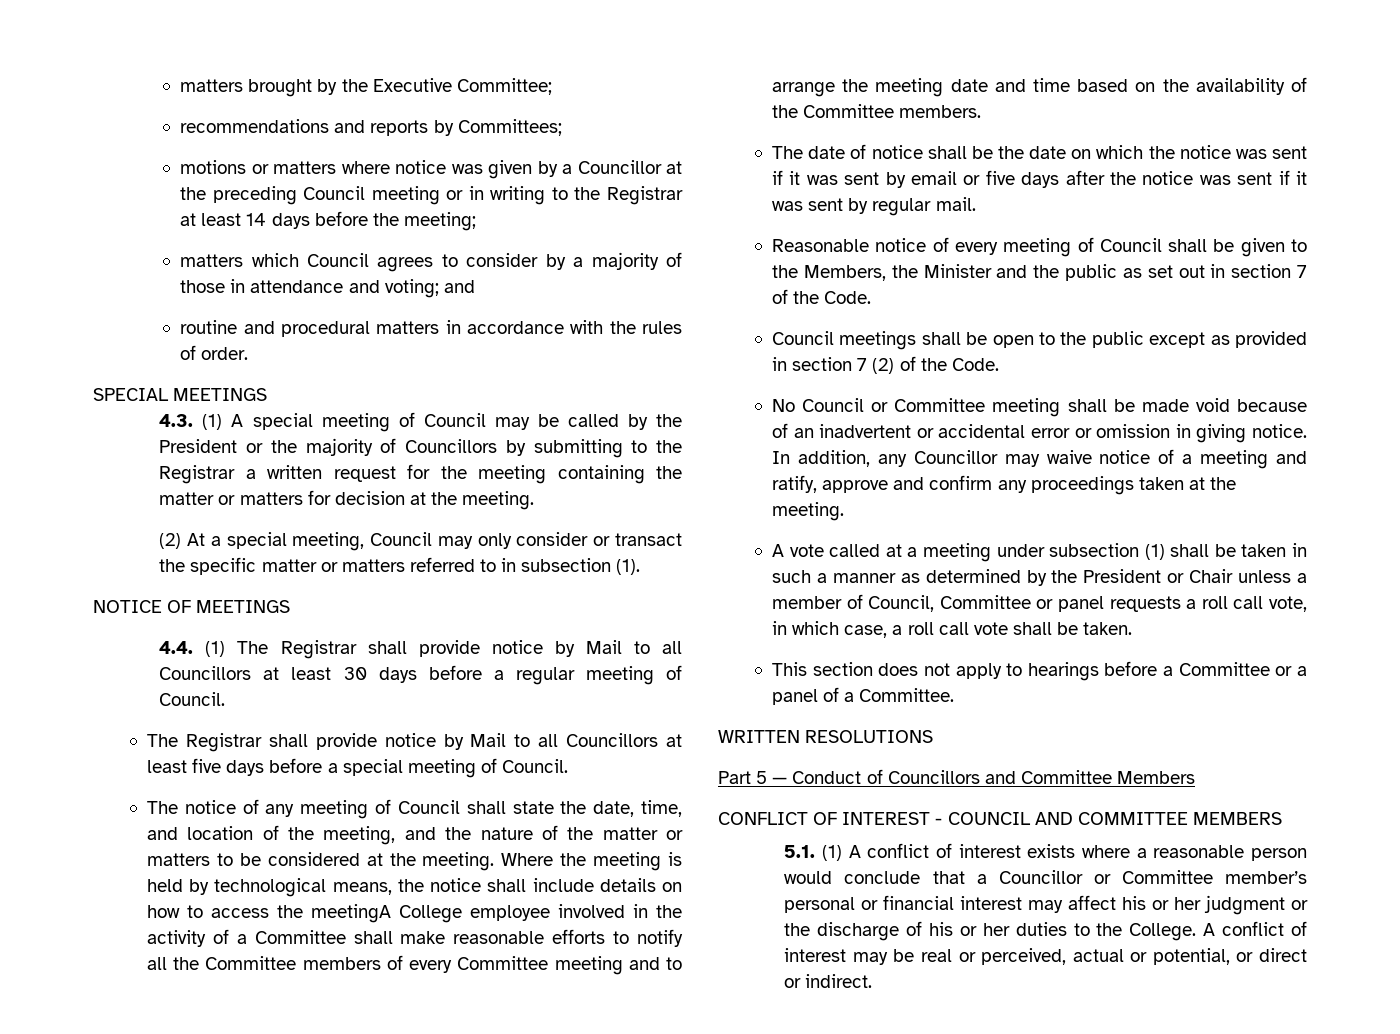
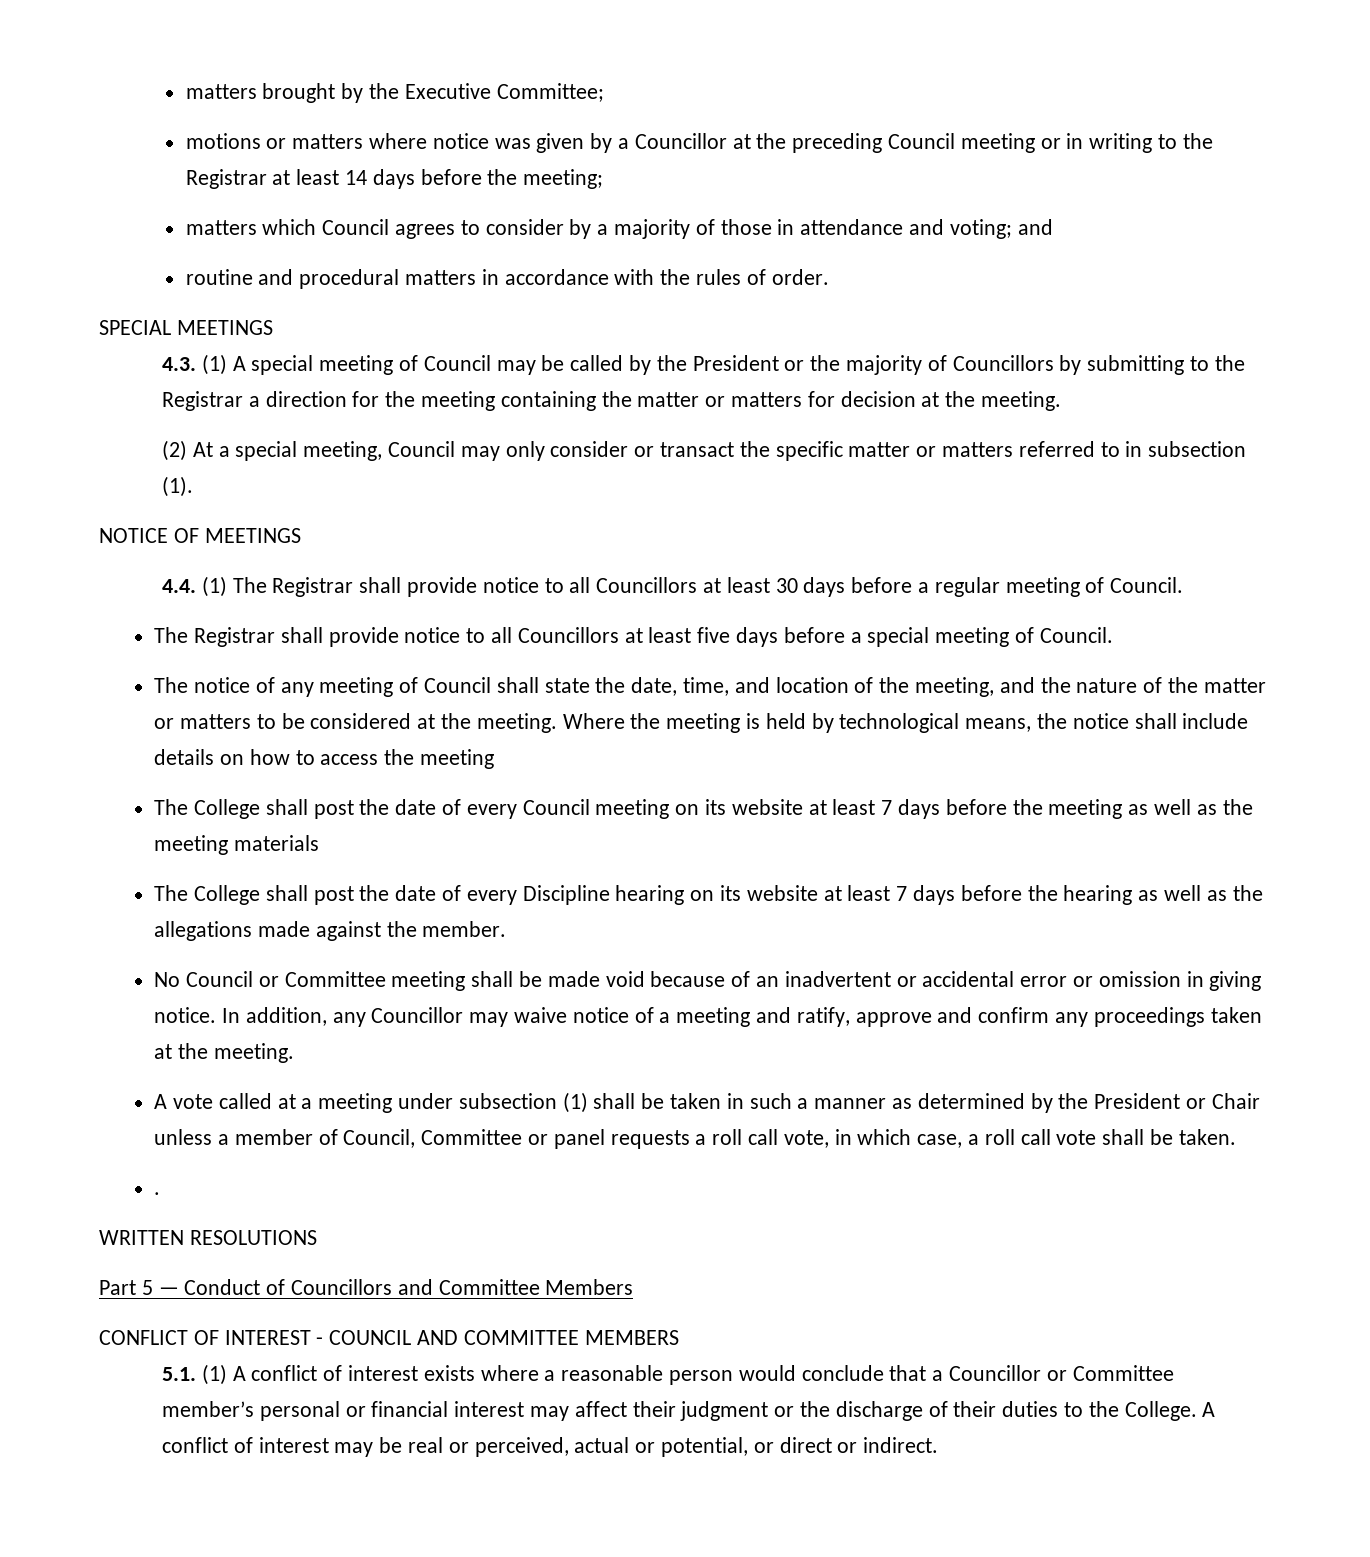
[180,119,562,136] // recommendations and reports by Committees; -> (604, 92) none
[267,465,396,482] written request -> [265,391,347,407] direction
[554,640,622,657] by Mail -> (539, 585) none
[443,733,507,750] by Mail -> (461, 635) none
[311,904,683,923] [147,929,683,947] [147,955,682,975] [772,77,1307,97] [772,104,982,118] [772,144,1307,159] [772,170,1307,188] [772,197,976,216] [772,237,1307,257] [772,264,1307,281] [772,289,872,304] [772,331,1307,350] [772,356,999,374] meetingA College employee involved in the activity of a Committee shall make reasonable efforts to notify all the Committee members of every Committee meeting and to arrange the meeting date and time based on the availability of the Committee members. // The date of notice shall be the date on which the notice was sent if it was sent by email or five days after the notice was sent if it was sent by regular mail. // Reasonable notice of every meeting of Council shall be given to the Members, the Minister and the public as set out in section 7 of the Code. // Council meetings shall be open to the public except as provided in section 7 (2) of the Code. -> [419,749,494,769] [154,799,1253,819] [154,835,319,855] [154,885,1263,905] [154,921,507,941] meeting // The College shall post the date of every Council meeting on its website at least 7 days before the meeting as well as the meeting materials // The College shall post the date of every Discipline hearing on its website at least 7 days before the hearing as well as the allegations made against the member.
[772,661,1308,681] [772,687,955,705] This section does not apply to hearings before a Committee or a panel of a Committee. -> [154,1192,161,1195] .
[1122,896,1202,910] his or her -> [632,1401,676,1417] their
[928,922,1010,936] his or her -> [953,1401,997,1417] their

